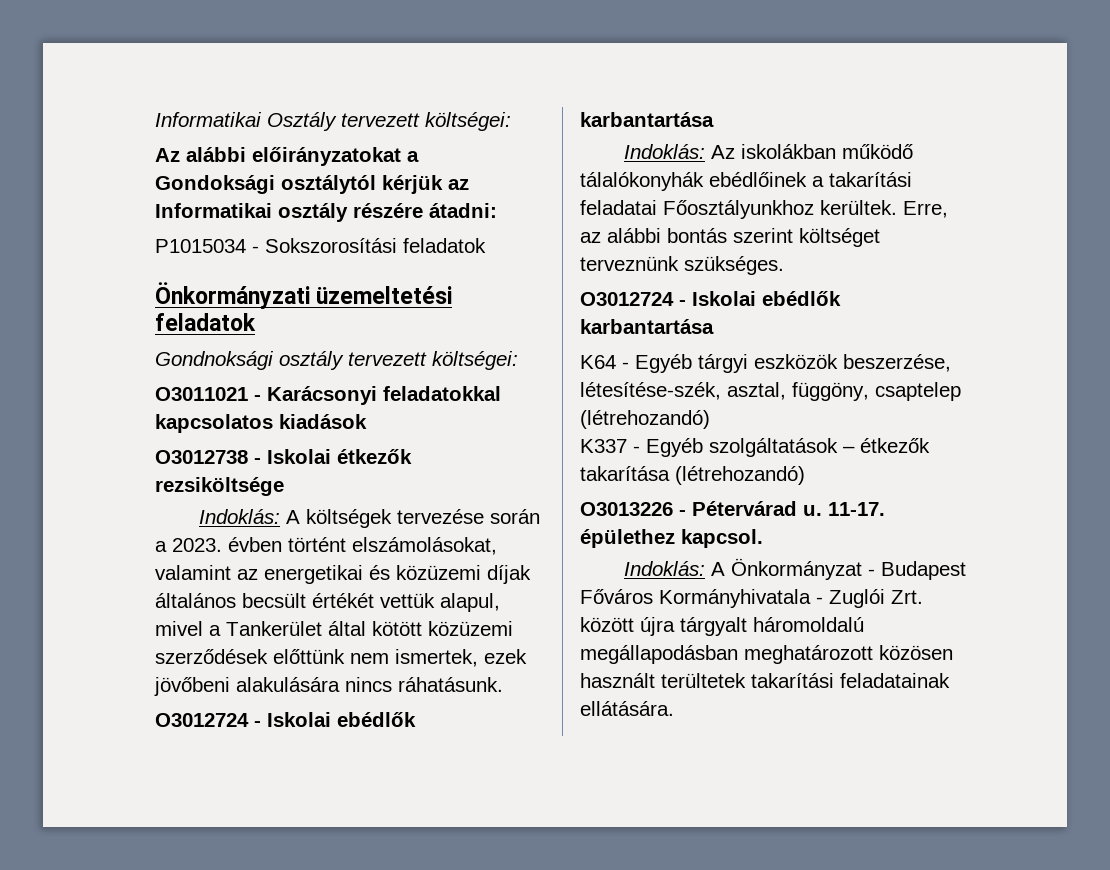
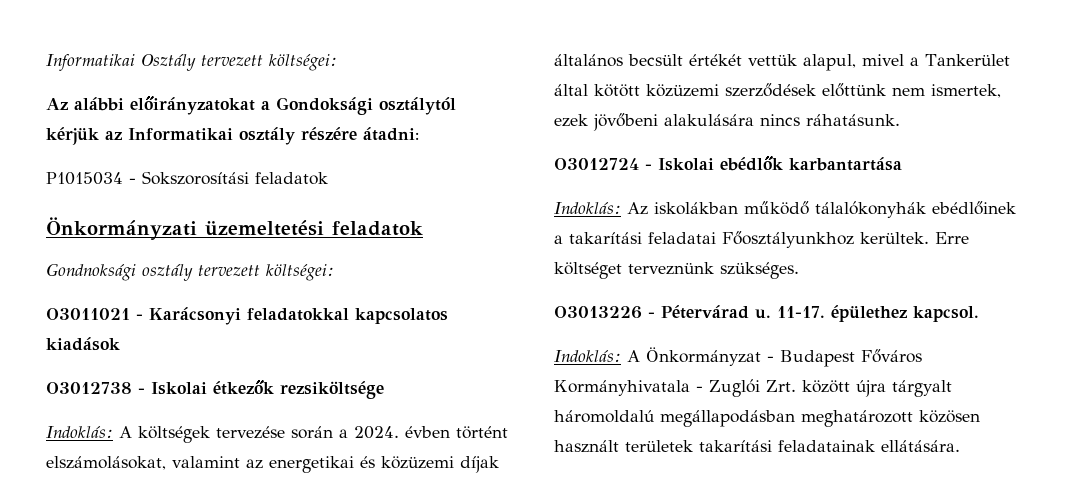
[172,538,222,552] 2023. -> [354,426,399,439] 2024.
[903,201,948,218] [580,228,880,247] [580,256,784,275] [580,291,841,306] [580,319,714,334] [580,354,951,373] [580,382,961,401] [580,410,710,429] [580,438,930,457] [580,466,805,485] Erre, az alábbi bontás szerint költséget terveznünk szükséges. // O3012724 - Iskolai ebédlők karbantartása // K64 - Egyéb tárgyi eszközök beszerzése, létesítése-szék, asztal, függöny, csaptelep (létrehozandó) // K337 - Egyéb szolgáltatások – étkezők takarítása (létrehozandó) -> [935,232,969,244] [554,262,799,279] Erre költséget terveznünk szükséges.
[661,673,746,688] terültetek -> [625,440,693,452] területek

